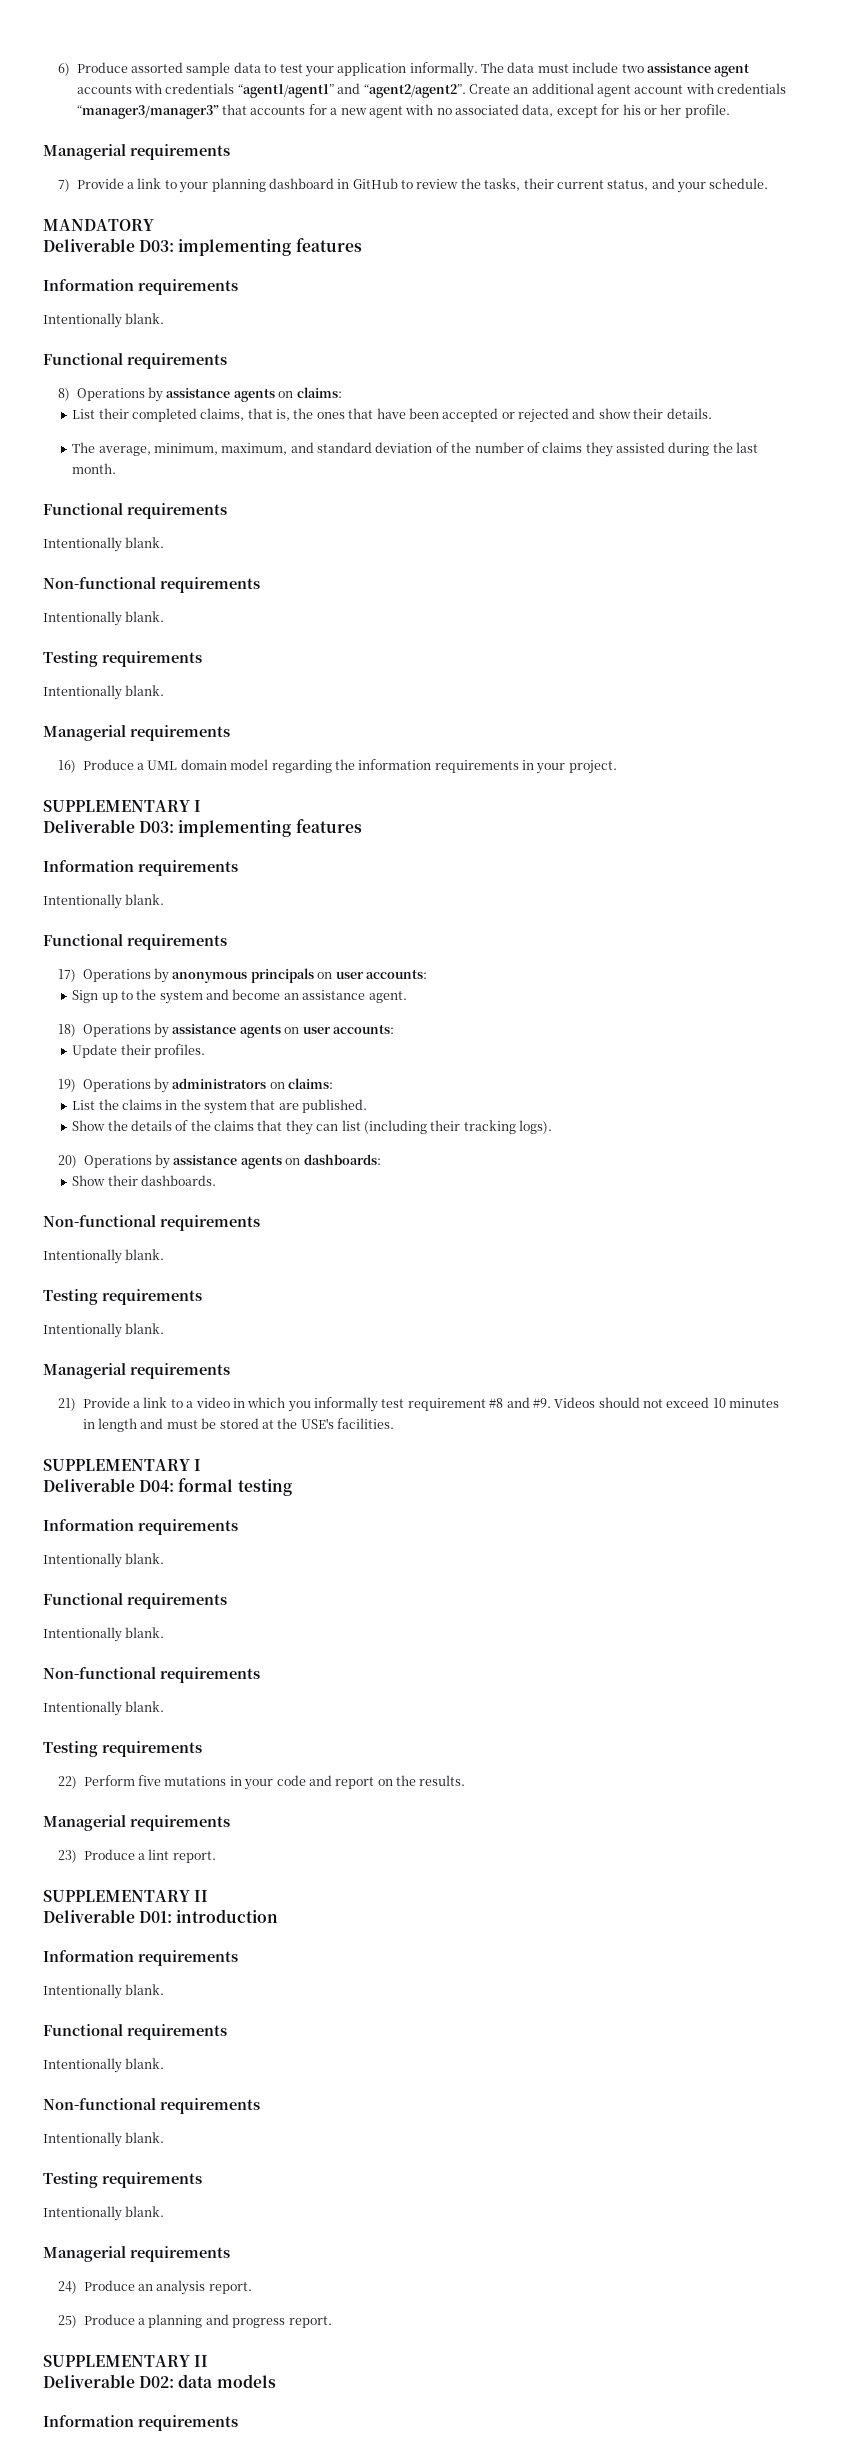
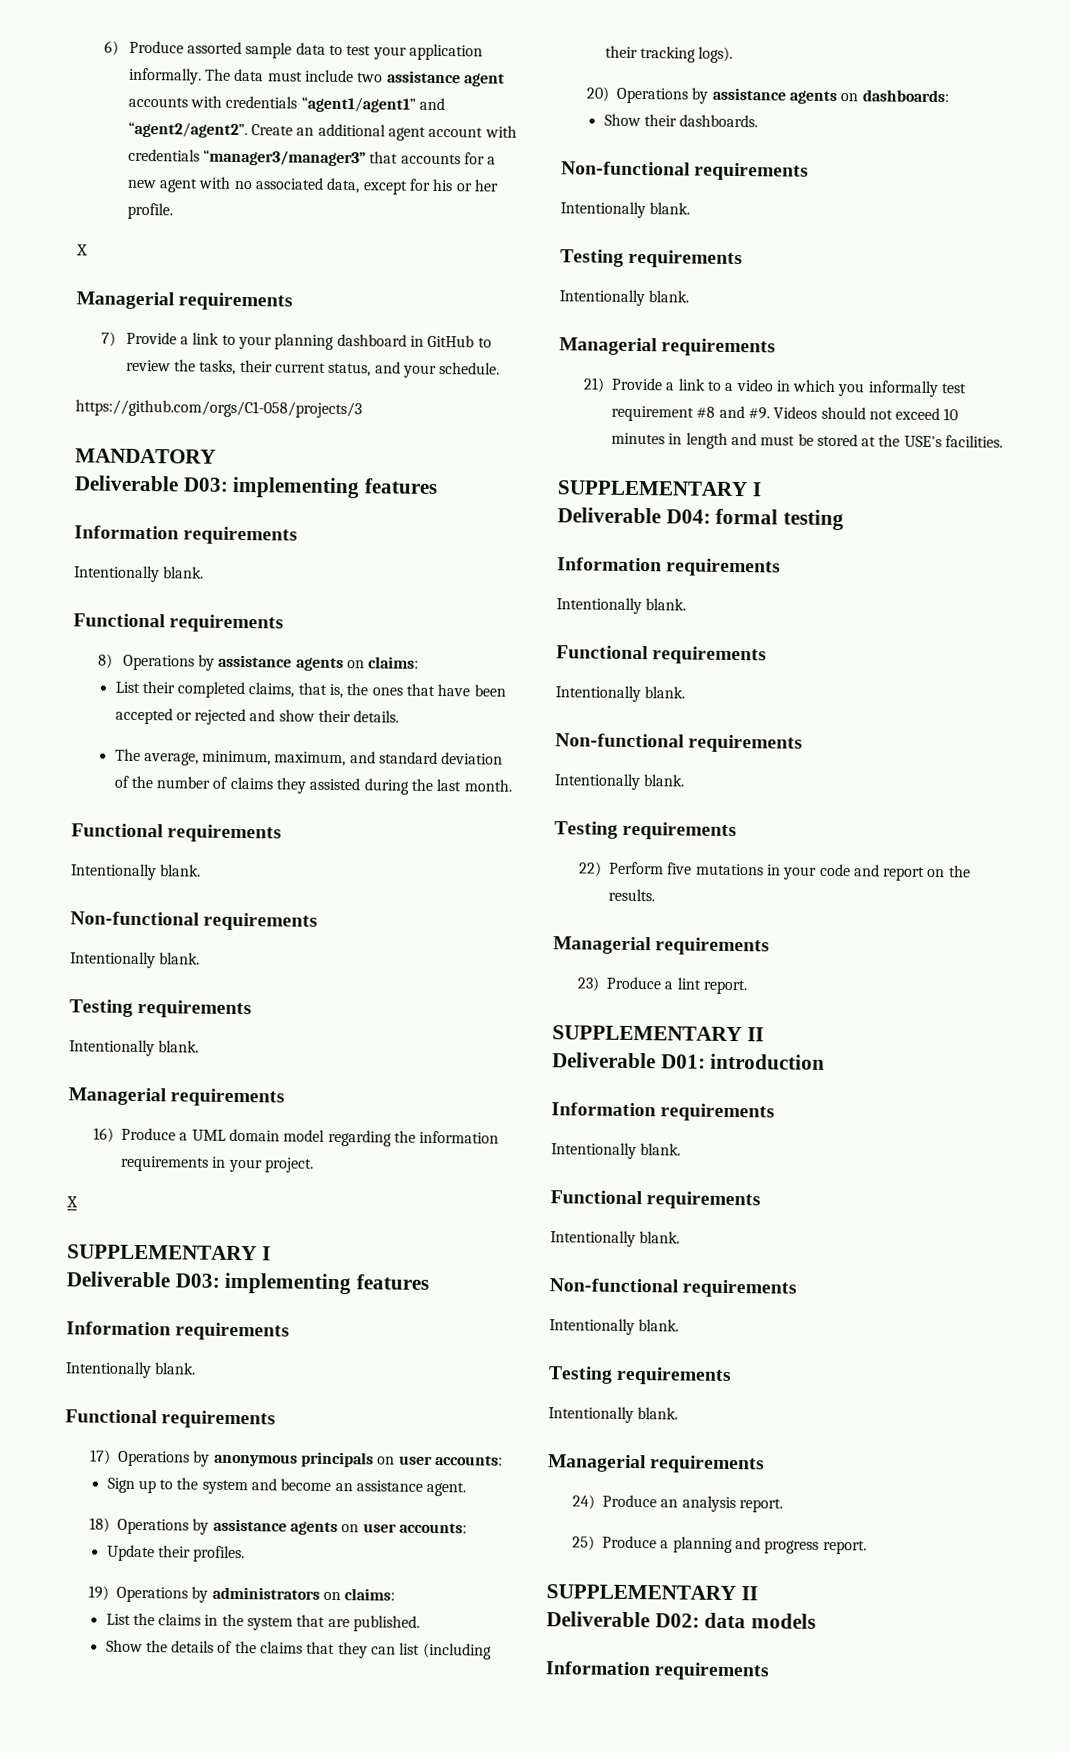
(730, 111) none -> [76,244,88,256] // X
(769, 183) none -> [75,399,362,419] // https://github.com/orgs/C1-058/projects/3
(617, 767) none -> [66,1196,78,1208] // X

